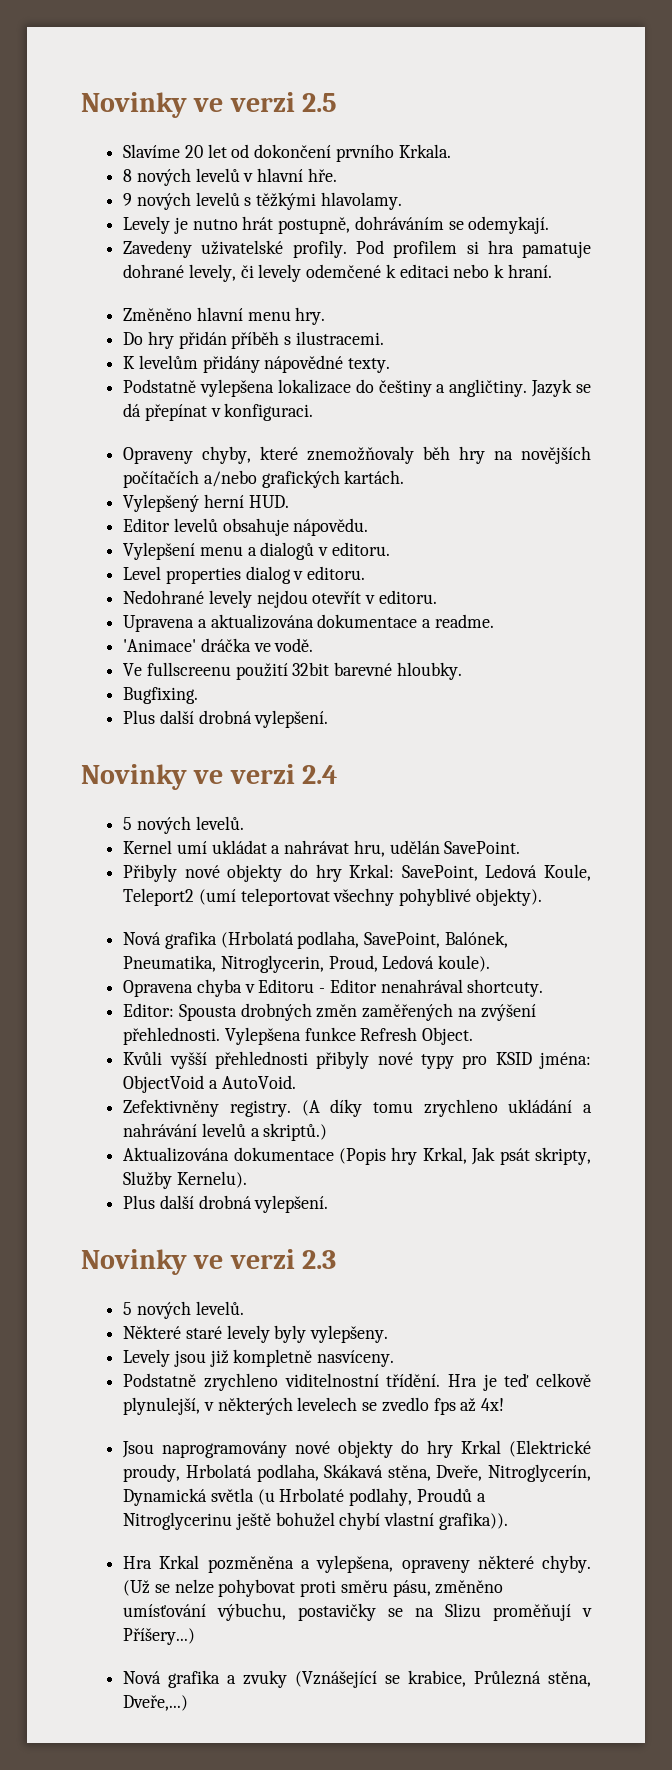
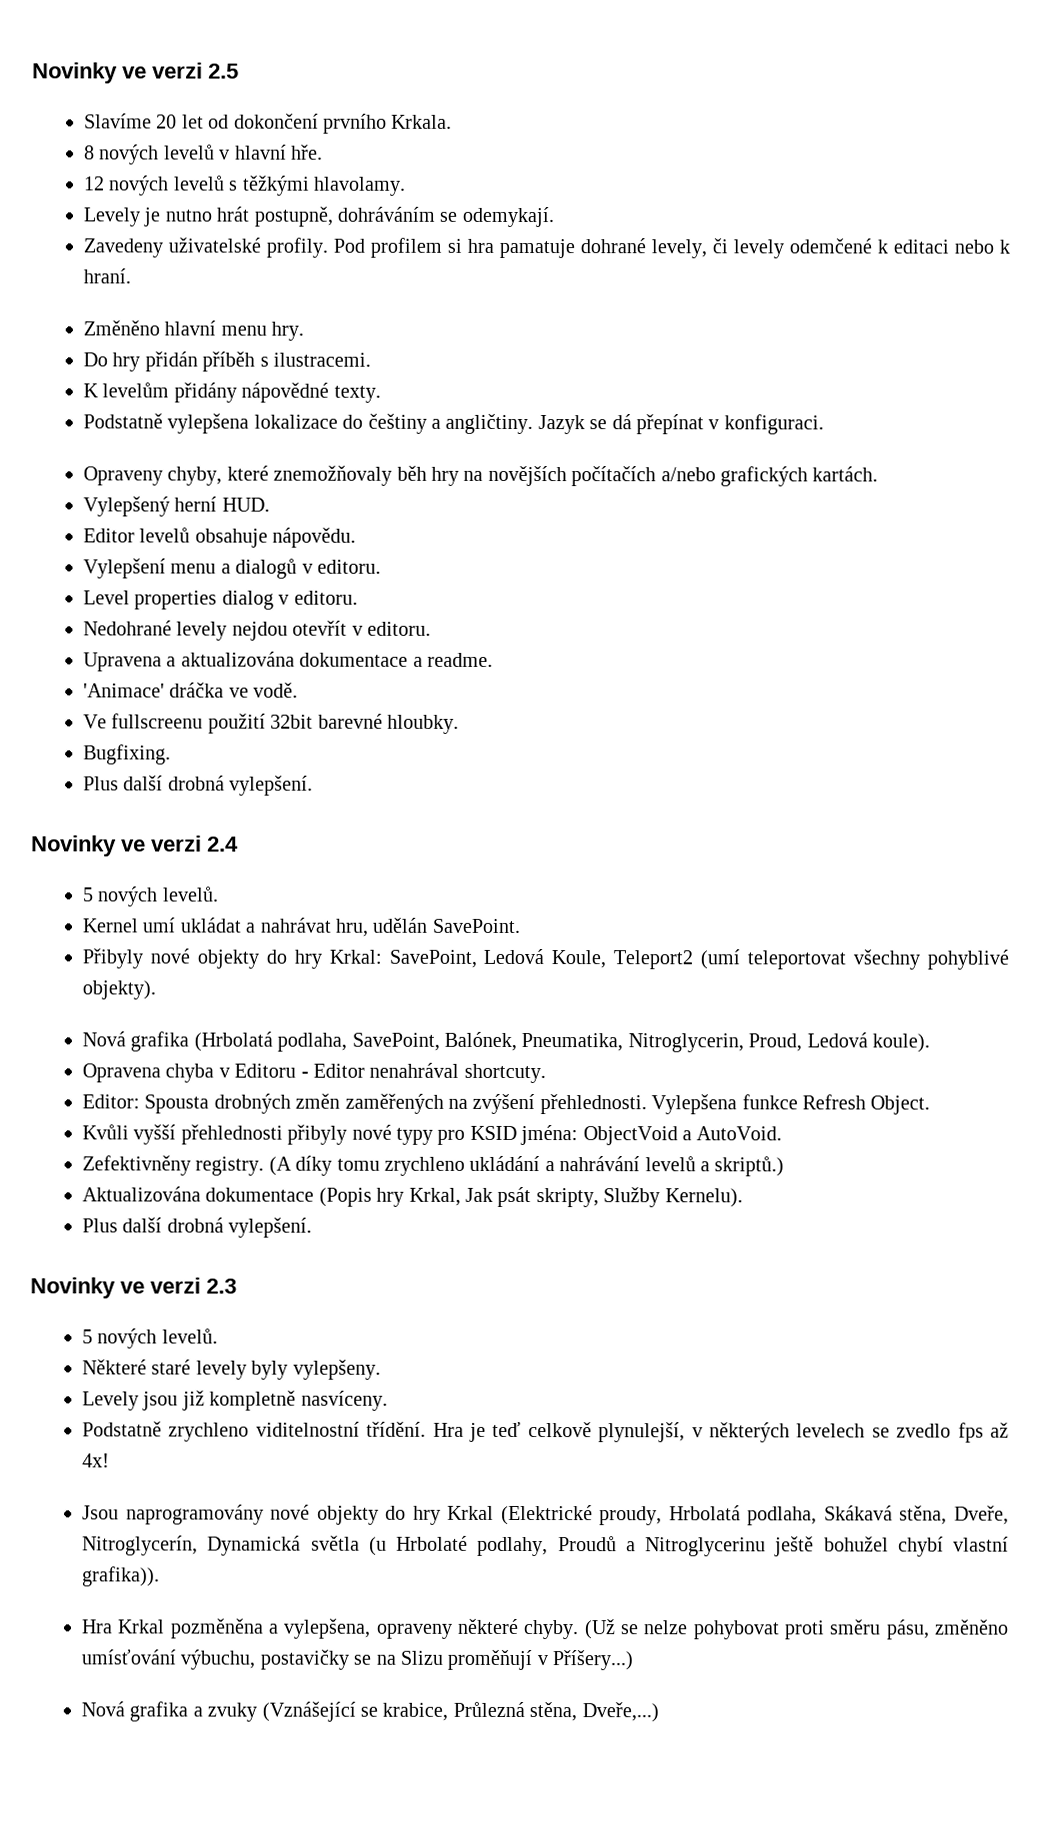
[123,193,133,206] 9 -> [84,176,106,191] 12

